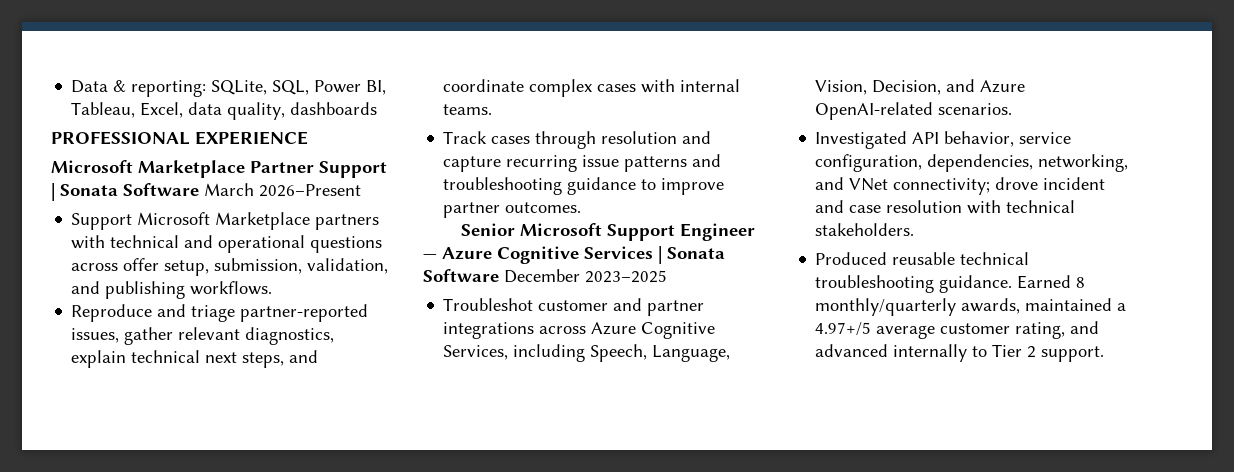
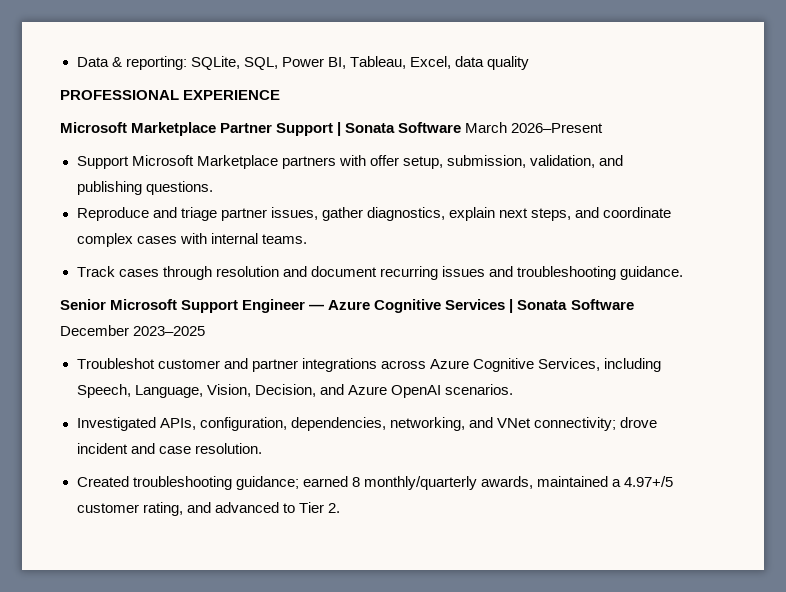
[227,102,378,120] quality, dashboards -> [487,56,529,70] quality
[110,235,383,253] [71,263,119,271] technical and operational questions across -> (366, 160) none
[190,281,273,295] workflows. -> [145,181,213,195] questions.
[240,304,369,322] partner-reported -> [220,208,267,221] partner
[178,327,241,340] relevant -> (363, 214) none
[131,350,201,363] technical -> (495, 214) none
[443,154,722,172] [443,177,725,195] [443,202,582,218] capture recurring issue patterns and troubleshooting guidance to improve partner outcomes. -> [310,266,683,280] document recurring issues and troubleshooting guidance.
[815,102,934,120] OpenAI-related -> [390,385,441,398] OpenAI
[912,131,1072,147] API behavior, service -> [159,418,196,430] APIs,
[886,200,1076,214] [815,223,915,236] [815,252,1030,265] [815,275,1072,293] resolution with technical stakeholders. // Produced reusable technical troubleshooting guidance. Earned -> [194,443,262,454] [76,476,348,490] resolution. // Created troubleshooting guidance; earned
[876,325,936,339] average -> (673, 481) none
[893,344,968,362] internally -> (279, 507) none
[1027,346,1105,362] 2 support. -> [327,503,340,513] 2.

